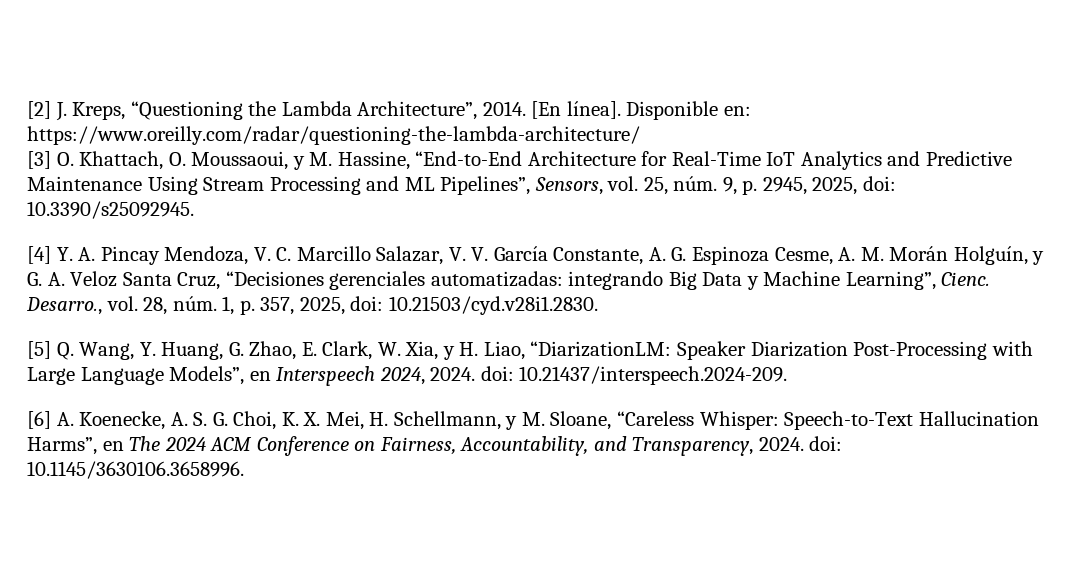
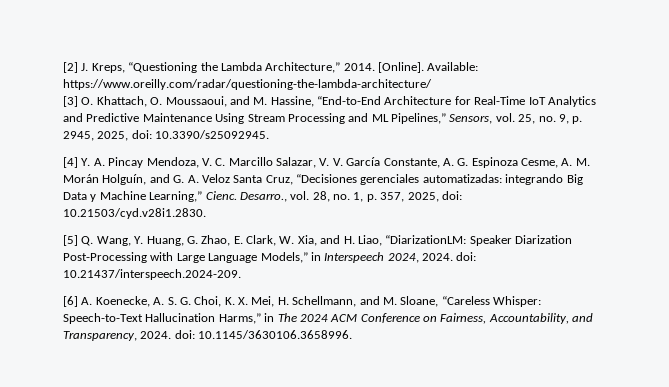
[357,101,751,120] Architecture”, 2014. [En línea]. Disponible en: -> [265,62,479,73] Architecture,” 2014. [Online]. Available:
[292,156,305,170] y -> [229,96,250,105] and
[440,176,531,195] Pipelines”, -> [391,113,446,124] Pipelines,”
[673,176,718,191] núm. -> [538,116,556,122] no.
[1032,251,1045,265] y -> [149,174,170,183] and
[845,271,936,290] Learning”, -> [149,191,203,202] Learning,”
[172,296,217,311] núm. -> [333,194,350,200] no.
[442,346,455,360] y -> [320,235,341,244] and
[169,366,271,385] Models”, en -> [260,252,321,263] Models,” in
[505,416,518,430] y -> [359,296,380,305] and
[27,437,124,455] Harms”, en -> [218,313,275,324] Harms,” in

